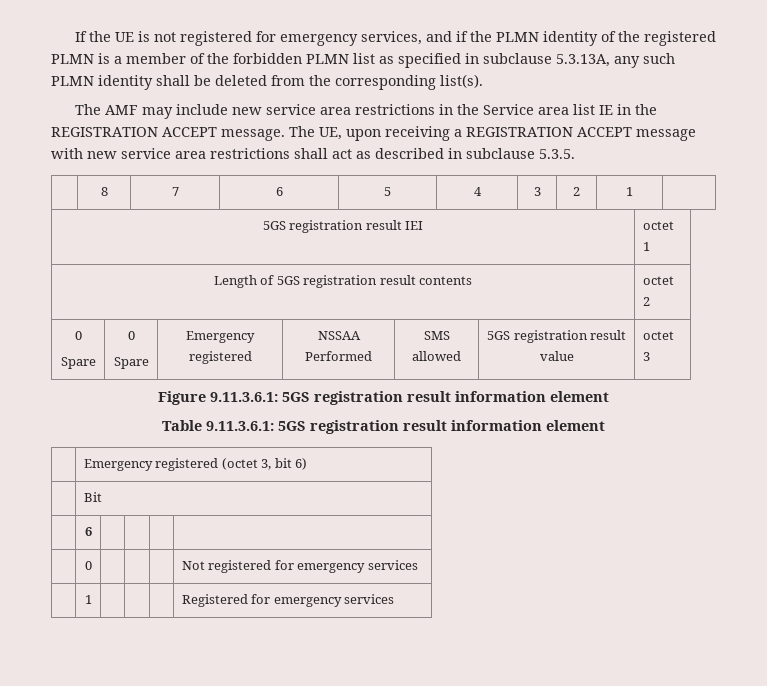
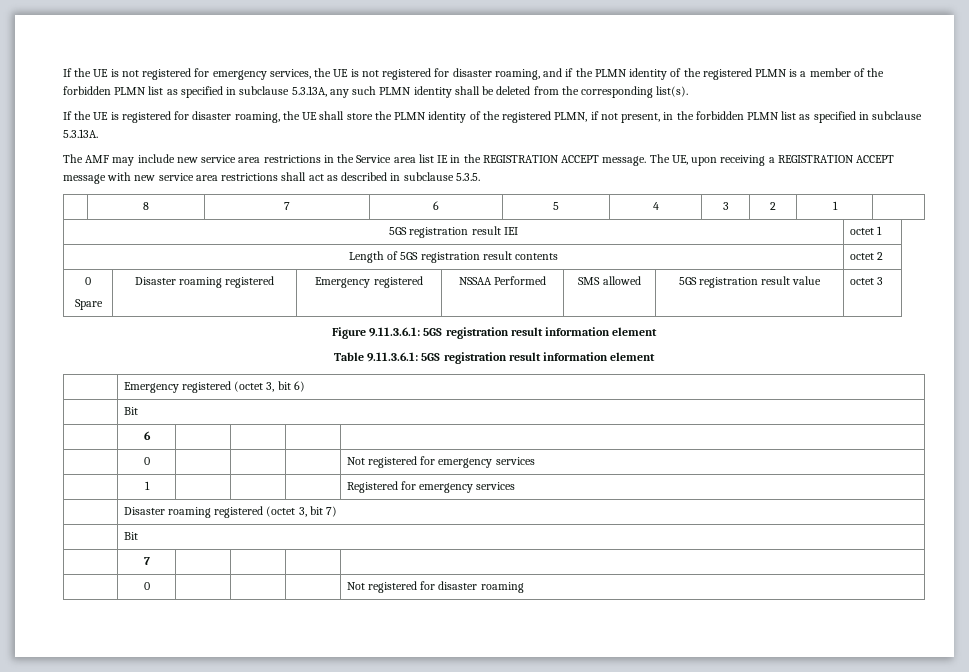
(422, 38) none -> [314,68,540,80] the UE is not registered for disaster roaming,
(483, 81) none -> [63,111,923,123] [63,129,98,138] // If the UE is registered for disaster roaming, the UE shall store the PLMN identity of the registered PLMN, if not present, in the forbidden PLMN list as specified in subclause 5.3.13A.
[127,331,135,340] [113,357,149,369] 0 // Spare -> [134,276,275,288] Disaster roaming registered
(395, 599) none -> [123,506,338,518] [123,532,138,540] [143,557,150,565] [143,582,150,590] [346,581,524,593] // | Disaster roaming registered (octet 3, bit 7) // | Bit // | 7 | | | | // | 0 | | | | Not registered for disaster roaming

